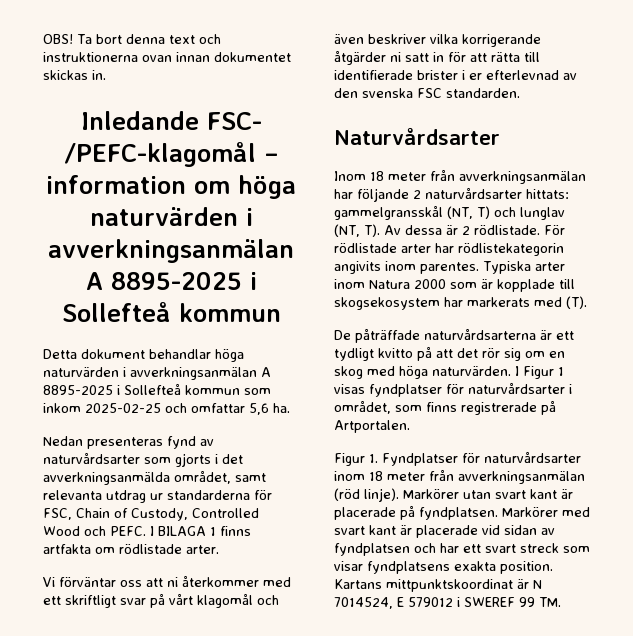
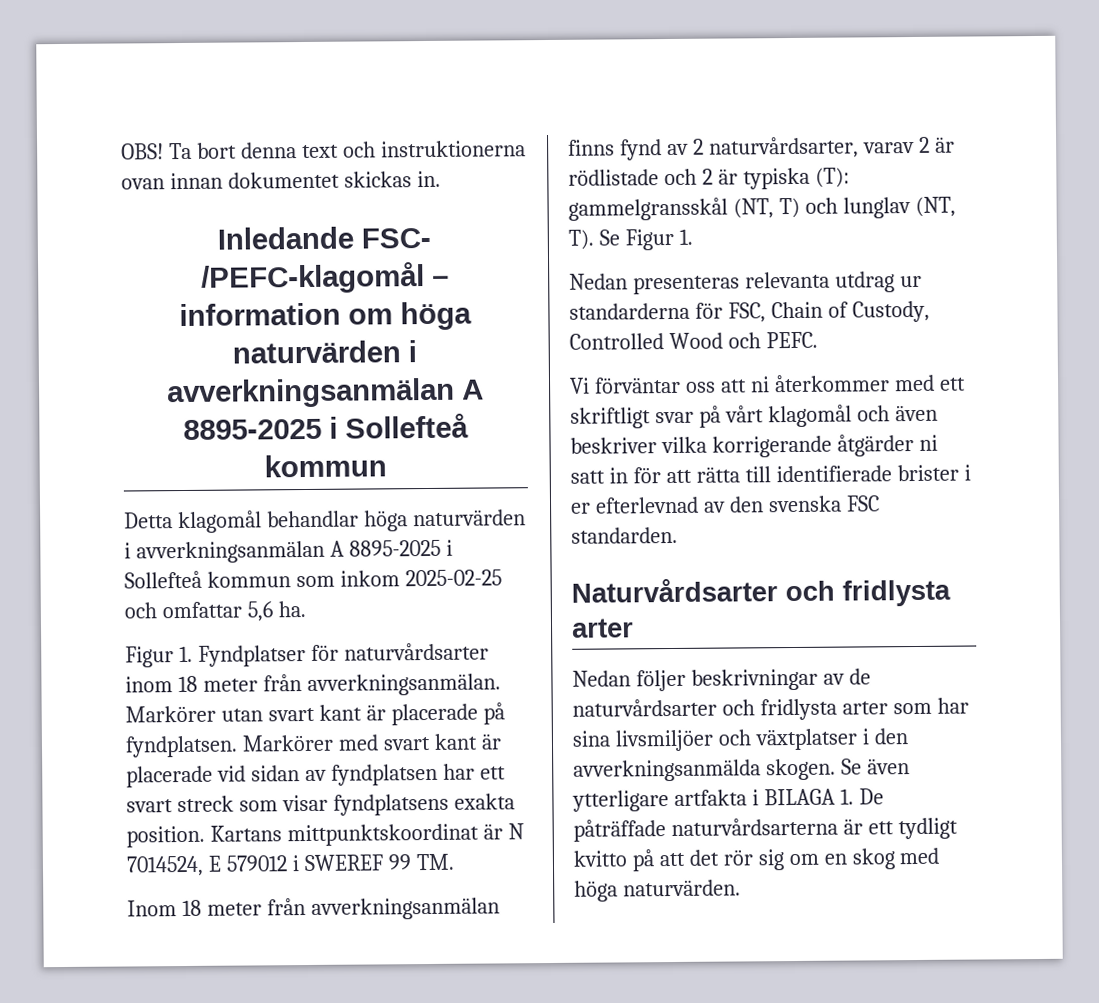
[81,349,145,359] dokument -> [177,510,262,534] klagomål
[43,436,214,449] [43,452,243,467] [43,470,266,485] Nedan presenteras fynd av naturvårdsarter som gjorts i det avverkningsanmälda området, samt -> [125,642,489,668] [125,673,501,696] [125,702,505,726] [125,733,502,758] [126,763,506,788] [126,793,515,816] [126,823,524,848] [126,853,455,877] [127,897,500,920] [568,136,955,161] [568,167,850,190] [568,196,956,221] [568,228,693,251] [569,273,740,295] Figur 1. Fyndplatser för naturvårdsarter inom 18 meter från avverkningsanmälan. Markörer utan svart kant är placerade på fyndplatsen. Markörer med svart kant är placerade vid sidan av fyndplatsen har ett svart streck som visar fyndplatsens exakta position. Kartans mittpunktskoordinat är N 7014524, E 579012 i SWEREF 99 TM. // Inom 18 meter från avverkningsanmälan finns fynd av 2 naturvårdsarter, varav 2 är rödlistade och 2 är typiska (T): gammelgransskål (NT, T) och lunglav (NT, T). Se Figur 1. // Nedan presenteras
[150,526,251,536] [43,543,219,554] I BILAGA 1 finns artfakta om rödlistade arter. -> (818, 340) none
[334,169,586,184] [334,187,569,202] [334,205,565,220] [334,224,565,237] [334,242,564,256] [334,261,565,274] [334,279,575,292] [334,296,587,310] // Inom 18 meter från avverkningsanmälan har följande 2 naturvårdsarter hittats: gammelgransskål (NT, T) och lunglav (NT, T). Av dessa är 2 rödlistade. För rödlistade arter har rödlistekategorin angivits inom parentes. Typiska arter inom Natura 2000 som är kopplade till skogsekosystem har markerats med (T). // -> [785,579,951,607] [571,618,634,638] [572,668,871,692] [572,697,969,721] [572,728,909,752] [573,758,910,782] [572,788,854,812] och fridlysta arter // Nedan följer beskrivningar av de naturvårdsarter och fridlysta arter som har sina livsmiljöer och växtplatser i den avverkningsanmälda skogen. Se även ytterligare artfakta i BILAGA 1.
[515,366,564,379] [334,382,572,397] [334,400,556,415] [334,420,410,433] [334,451,581,466] [334,469,585,484] [334,488,573,502] [334,505,590,520] [334,525,555,538] [334,543,590,556] [334,561,553,574] [334,579,542,592] [334,597,561,609] I Figur 1 visas fyndplatser för naturvårdsarter i området, som finns registrerade på Artportalen. // Figur 1. Fyndplatser för naturvårdsarter inom 18 meter från avverkningsanmälan (röd linje). Markörer utan svart kant är placerade på fyndplatsen. Markörer med svart kant är placerade vid sidan av fyndplatsen och har ett svart streck som visar fyndplatsens exakta position. Kartans mittpunktskoordinat är N 7014524, E 579012 i SWEREF 99 TM. -> (741, 888) none

